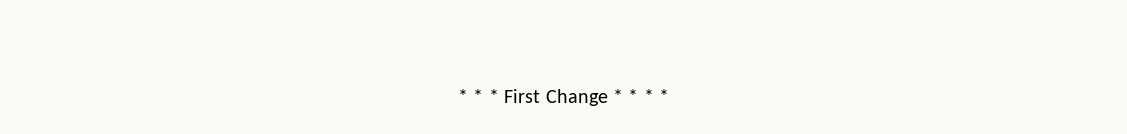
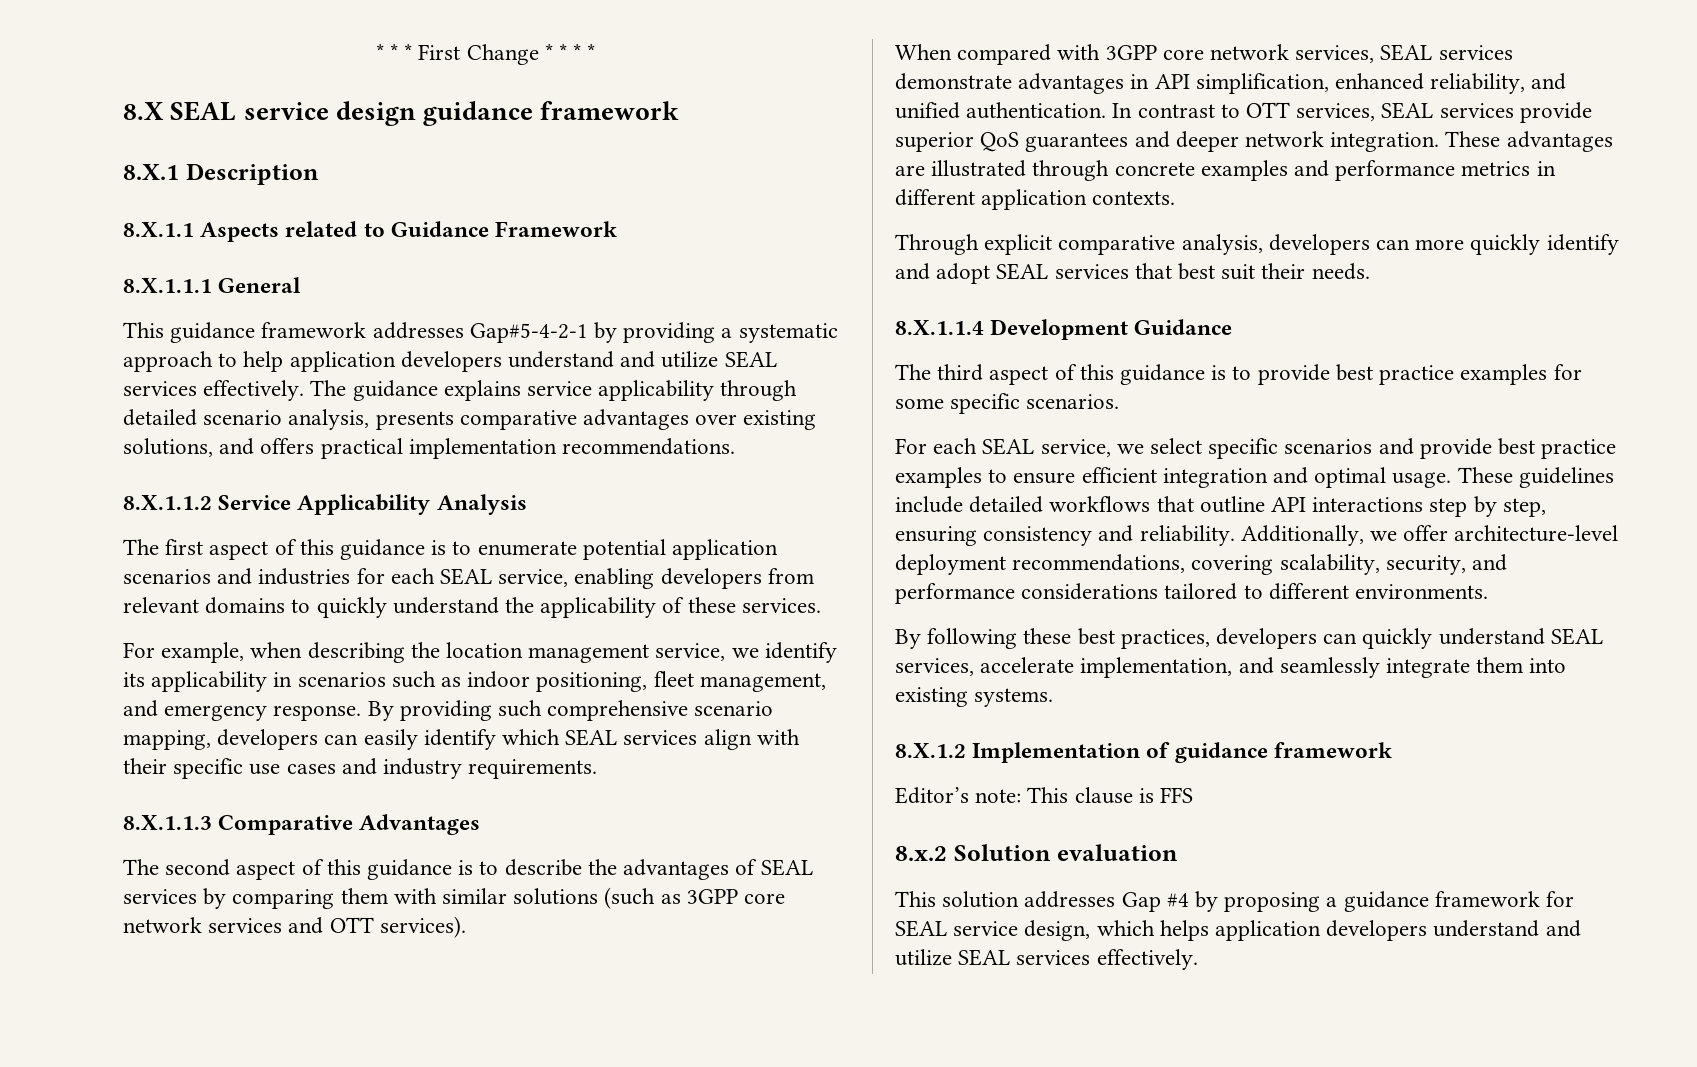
(670, 96) none -> [123,101,680,126] [123,163,319,185] [123,221,618,242] [123,277,302,293] [123,322,838,343] [123,351,777,372] [123,380,798,401] [123,409,817,430] [123,438,736,459] [123,494,527,515] [123,539,779,560] [123,568,814,589] [123,597,821,618] [123,642,837,663] [123,671,826,692] [123,700,774,721] [123,729,800,750] [123,758,598,779] [123,814,481,835] [123,859,813,880] [123,887,786,909] [123,916,466,938] [895,44,1513,65] [895,73,1567,94] [895,102,1592,123] [895,131,1613,152] [895,160,1556,181] [895,189,1176,210] [895,234,1619,255] [895,263,1370,284] [895,319,1233,340] [895,364,1582,385] [895,393,1120,414] [895,438,1617,459] [895,467,1614,488] [895,496,1546,517] [895,525,1619,546] [895,554,1508,575] [895,583,1489,604] [895,628,1603,649] [895,657,1567,678] [895,687,1054,707] [895,742,1392,763] [895,787,1194,804] [895,844,1178,861] [895,891,1575,912] [895,920,1581,941] [895,949,1198,970] // 8.X SEAL service design guidance framework // 8.X.1 Description // 8.X.1.1 Aspects related to Guidance Framework // 8.X.1.1.1 General // This guidance framework addresses Gap#5-4-2-1 by providing a systematic approach to help application developers understand and utilize SEAL services effectively. The guidance explains service applicability through detailed scenario analysis, presents comparative advantages over existing solutions, and offers practical implementation recommendations. // 8.X.1.1.2 Service Applicability Analysis // The first aspect of this guidance is to enumerate potential application scenarios and industries for each SEAL service, enabling developers from relevant domains to quickly understand the applicability of these services. // For example, when describing the location management service, we identify its applicability in scenarios such as indoor positioning, fleet management, and emergency response. By providing such comprehensive scenario mapping, developers can easily identify which SEAL services align with their specific use cases and industry requirements. // 8.X.1.1.3 Comparative Advantages // The second aspect of this guidance is to describe the advantages of SEAL services by comparing them with similar solutions (such as 3GPP core network services and OTT services). // When compared with 3GPP core network services, SEAL services demonstrate advantages in API simplification, enhanced reliability, and unified authentication. In contrast to OTT services, SEAL services provide superior QoS guarantees and deeper network integration. These advantages are illustrated through concrete examples and performance metrics in different application contexts. // Through explicit comparative analysis, developers can more quickly identify and adopt SEAL services that best suit their needs. // 8.X.1.1.4 Development Guidance // The third aspect of this guidance is to provide best practice examples for some specific scenarios. // For each SEAL service, we select specific scenarios and provide best practice examples to ensure efficient integration and optimal usage. These guidelines include detailed workflows that outline API interactions step by step, ensuring consistency and reliability. Additionally, we offer architecture-level deployment recommendations, covering scalability, security, and performance considerations tailored to different environments. // By following these best practices, developers can quickly understand SEAL services, accelerate implementation, and seamlessly integrate them into existing systems. // 8.X.1.2 Implementation of guidance framework // Editor’s note: This clause is FFS // 8.x.2 Solution evaluation // This solution addresses Gap #4 by proposing a guidance framework for SEAL service design, which helps application developers understand and utilize SEAL services effectively.

